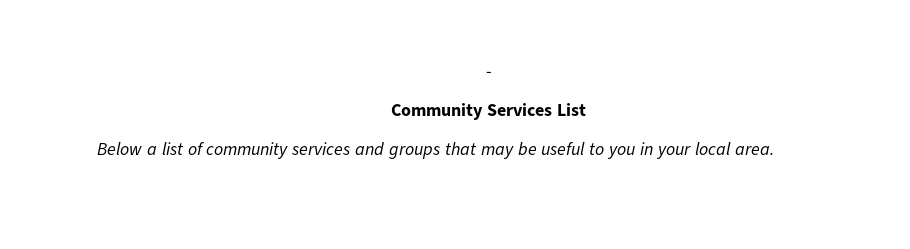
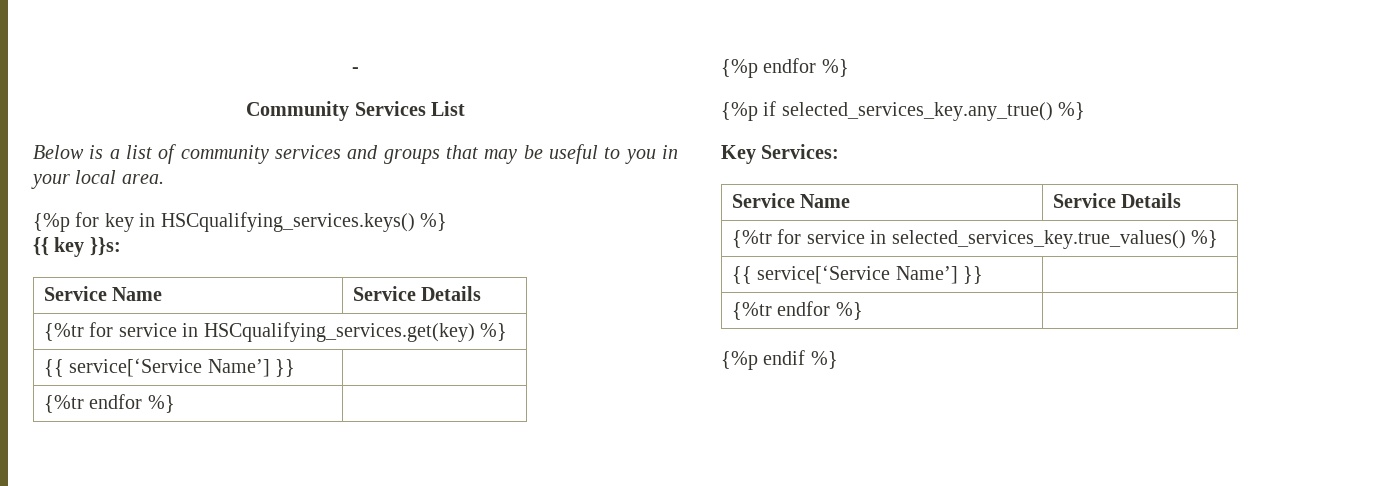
(142, 148) none -> [89,145,104,159] is
(774, 150) none -> [33,212,447,232] [33,237,121,257] [43,286,163,301] [352,286,482,301] [43,322,507,342] [43,358,296,377] [43,394,175,413] [721,58,849,78] [721,101,1086,121] [721,144,840,164] [731,193,851,208] [1052,193,1182,208] [731,229,1218,249] [731,265,984,284] [731,301,863,320] [721,350,838,370] // {%p for key in HSCqualifying_services.keys() %} // {{ key }}s: // Service Name | Service Details // {%tr for service in HSCqualifying_services.get(key) %} // {{ service[‘Service Name’] }} | // {%tr endfor %} | // {%p endfor %} // {%p if selected_services_key.any_true() %} // Key Services: // Service Name | Service Details // {%tr for service in selected_services_key.true_values() %} // {{ service[‘Service Name’] }} | // {%tr endfor %} | // {%p endif %}

